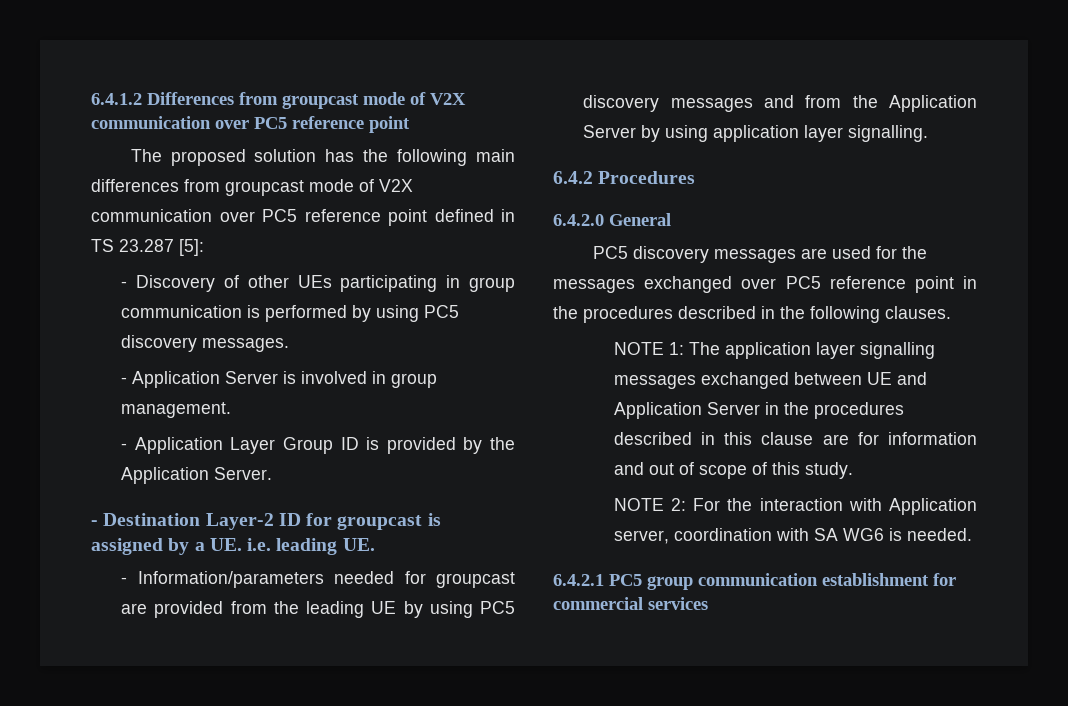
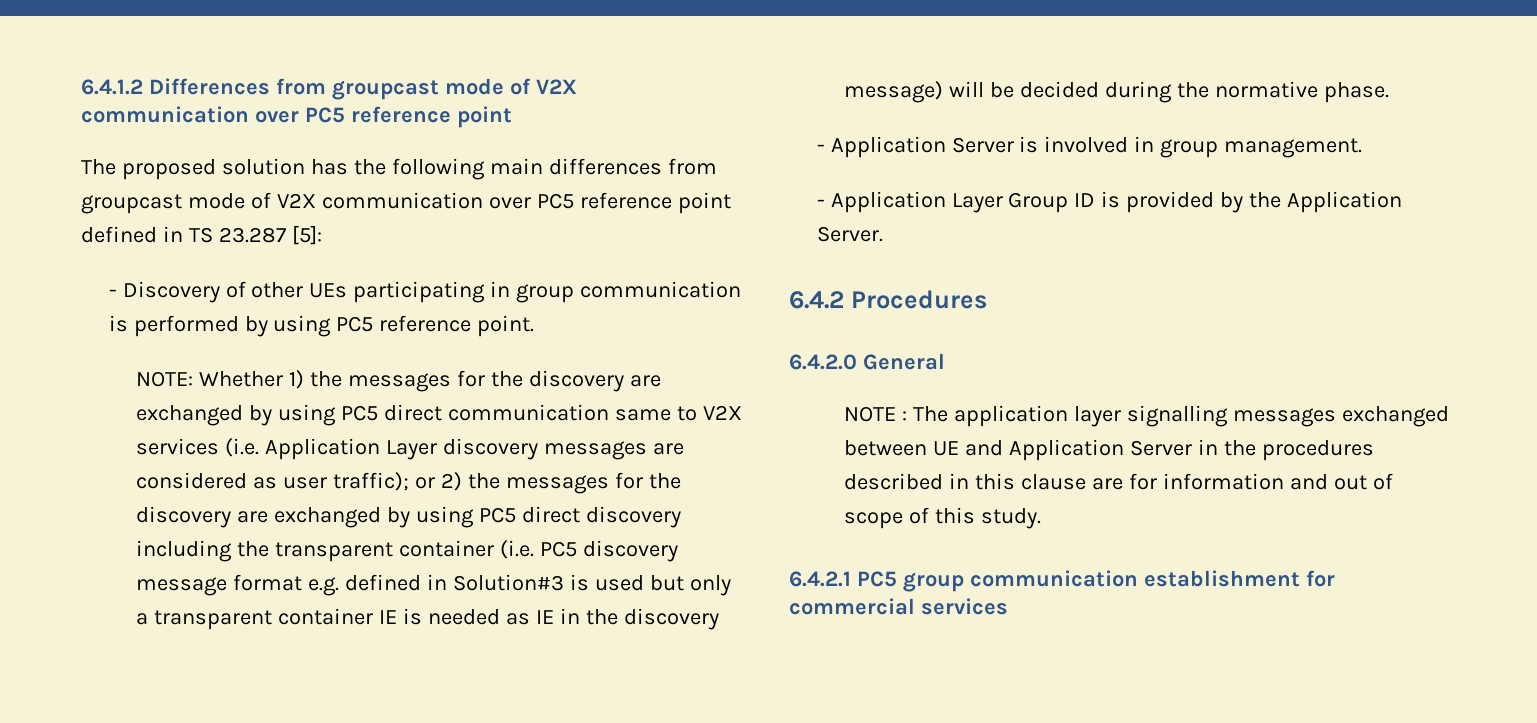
[121,335,290,352] discovery messages. -> [379,315,535,337] [136,370,661,392] [136,404,742,426] [136,438,684,460] [136,472,681,494] [136,506,681,528] [136,540,678,562] [136,574,731,596] [136,608,719,630] [844,81,1389,103] reference point. // NOTE: Whether 1) the messages for the discovery are exchanged by using PC5 direct communication same to V2X services (i.e. Application Layer discovery messages are considered as user traffic); or 2) the messages for the discovery are exchanged by using PC5 direct discovery including the transparent container (i.e. PC5 discovery message format e.g. defined in Solution#3 is used but only a transparent container IE is needed as IE in the discovery message) will be decided during the normative phase.
[91,513,441,530] [91,538,375,555] [121,571,515,588] [121,601,515,618] [583,95,977,112] [583,125,929,142] [553,171,696,184] [553,213,671,226] [592,246,927,263] [553,276,977,293] [553,306,951,323] [613,342,684,355] - Destination Layer-2 ID for groupcast is assigned by a UE. i.e. leading UE. // - Information/parameters needed for groupcast are provided from the leading UE by using PC5 discovery messages and from the Application Server by using application layer signalling. // 6.4.2 Procedures // 6.4.2.0 General // PC5 discovery messages are used for the messages exchanged over PC5 reference point in the procedures described in the following clauses. // NOTE 1: -> [789,290,987,309] [789,353,945,370] [844,406,908,422] 6.4.2 Procedures // 6.4.2.0 General // NOTE :
[613,498,977,515] [613,528,972,544] // NOTE 2: For the interaction with Application server, coordination with SA WG6 is needed. -> (1042, 518) none

